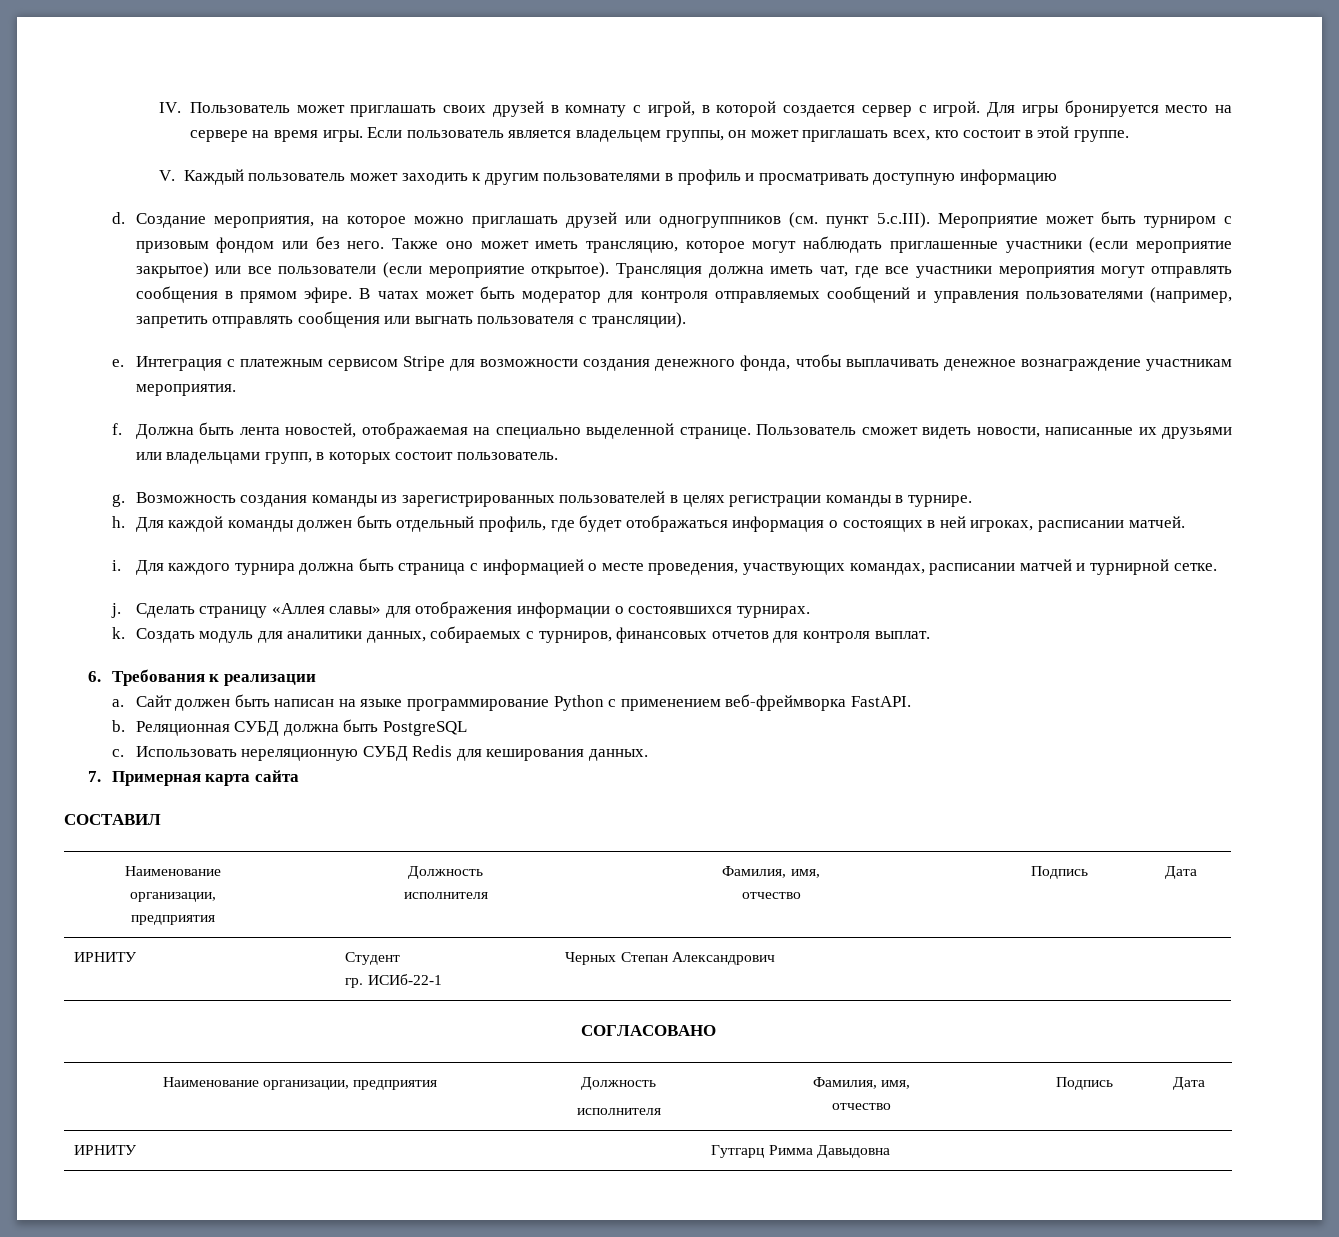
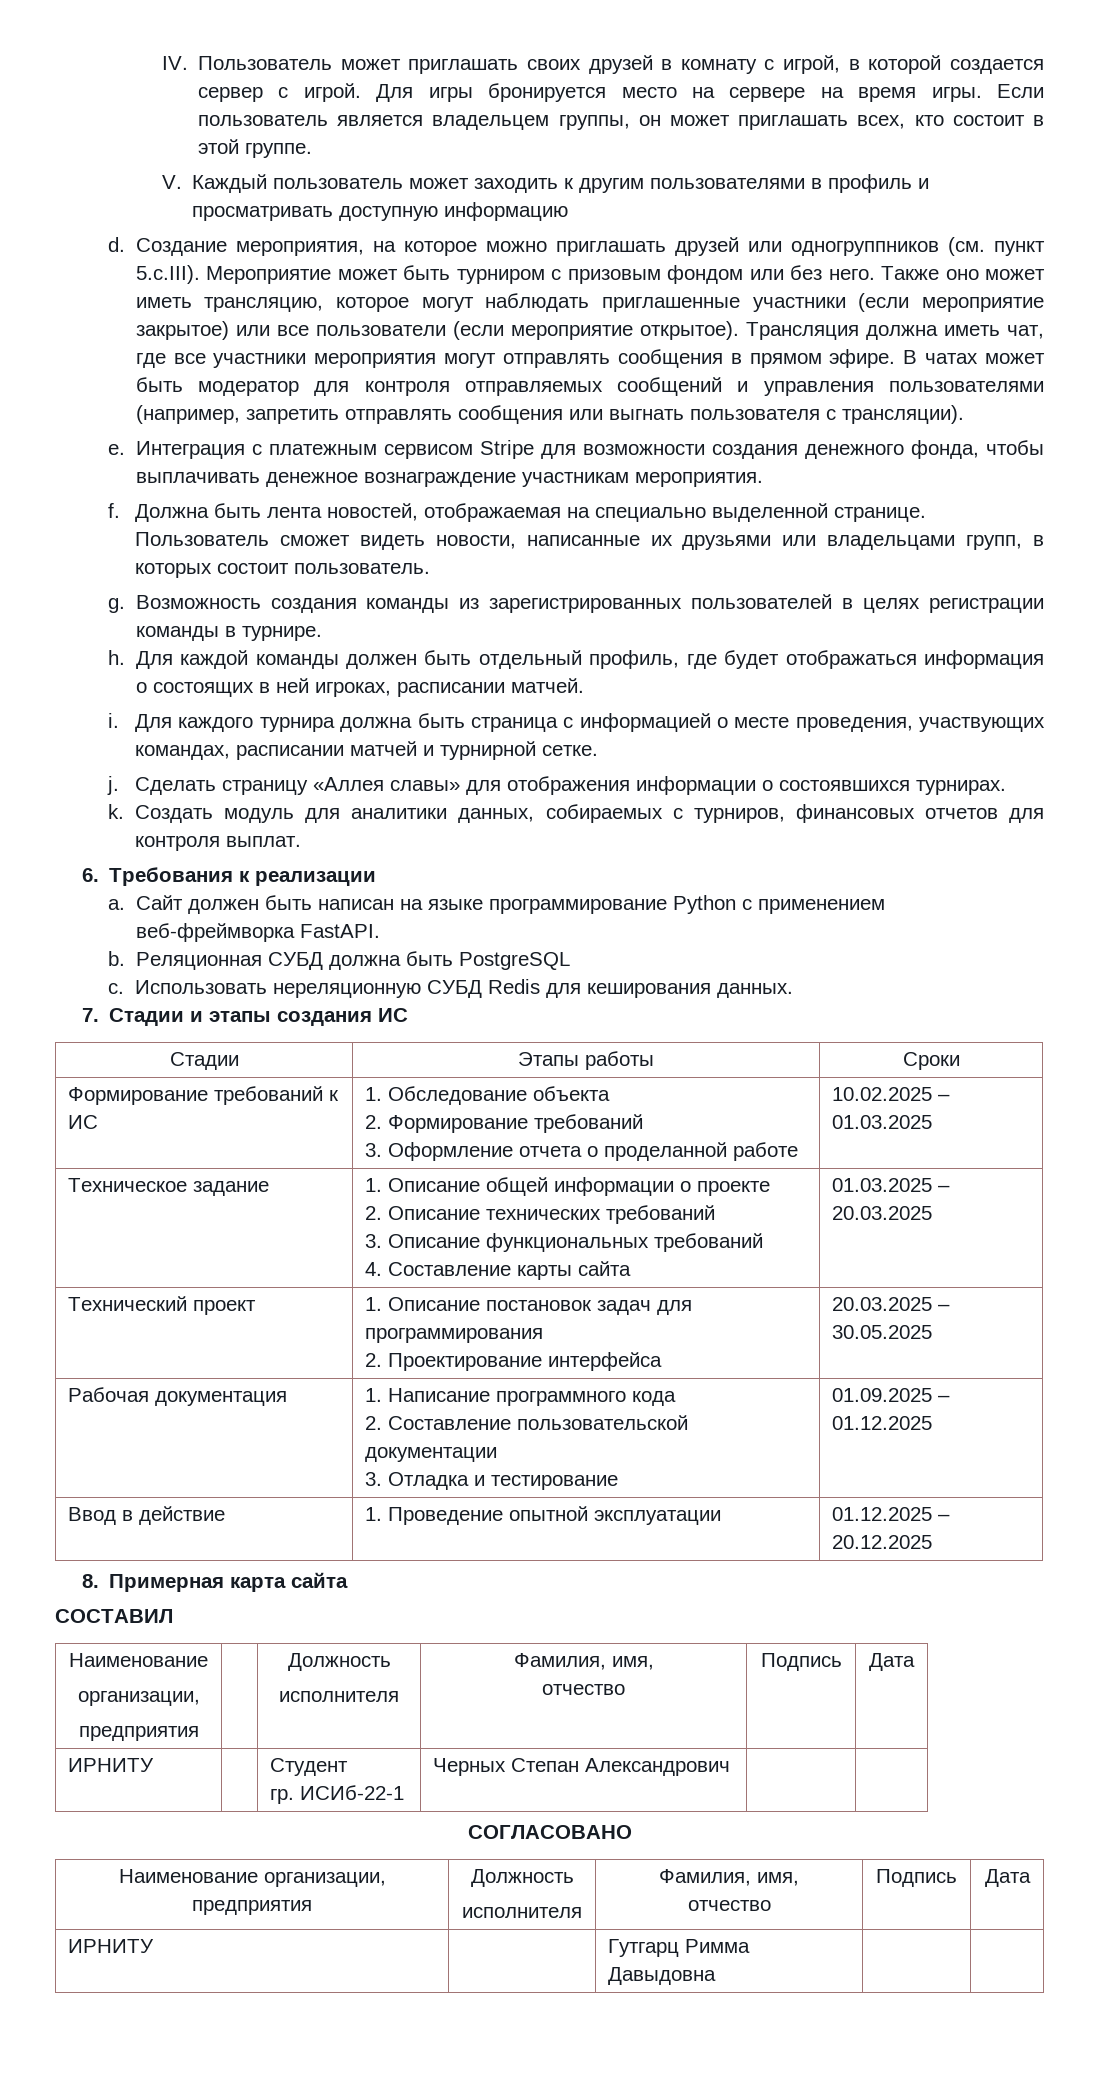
(101, 776) none -> [108,1008,408,1026] [169,1052,239,1070] [518,1051,654,1070] [902,1052,960,1070] [68,1086,340,1105] [68,1115,99,1129] [365,1086,611,1105] [365,1114,644,1133] [365,1142,799,1161] [832,1087,951,1101] [832,1115,933,1129] [68,1178,270,1196] [365,1177,771,1196] [365,1205,716,1224] [365,1233,764,1252] [365,1261,632,1280] [832,1178,951,1192] [832,1206,933,1220] [68,1296,257,1315] [365,1297,693,1315] [365,1328,544,1343] [365,1352,663,1371] [832,1297,951,1311] [832,1325,933,1339] [68,1387,288,1406] [365,1388,677,1406] [365,1415,689,1430] [365,1447,498,1462] [365,1472,619,1490] [832,1388,951,1402] [832,1416,933,1430] [68,1506,226,1525] [365,1506,722,1525] [832,1507,951,1521] [832,1535,933,1549] [81,1574,99,1588] Стадии и этапы создания ИС // Стадии | Этапы работы | Сроки // Формирование требований к ИС | 1. Обследование объекта // 2. Формирование требований // 3. Оформление отчета о проделанной работе | 10.02.2025 – 01.03.2025 // Техническое задание | 1. Описание общей информации о проекте // 2. Описание технических требований // 3. Описание функциональных требований // 4. Составление карты сайта | 01.03.2025 – 20.03.2025 // Технический проект | 1. Описание постановок задач для программирования // 2. Проектирование интерфейса | 20.03.2025 – 30.05.2025 // Рабочая документация | 1. Написание программного кода // 2. Составление пользовательской документации // 3. Отладка и тестирование | 01.09.2025 – 01.12.2025 // Ввод в действие | 1. Проведение опытной эксплуатации | 01.12.2025 – 20.12.2025 // 8.

